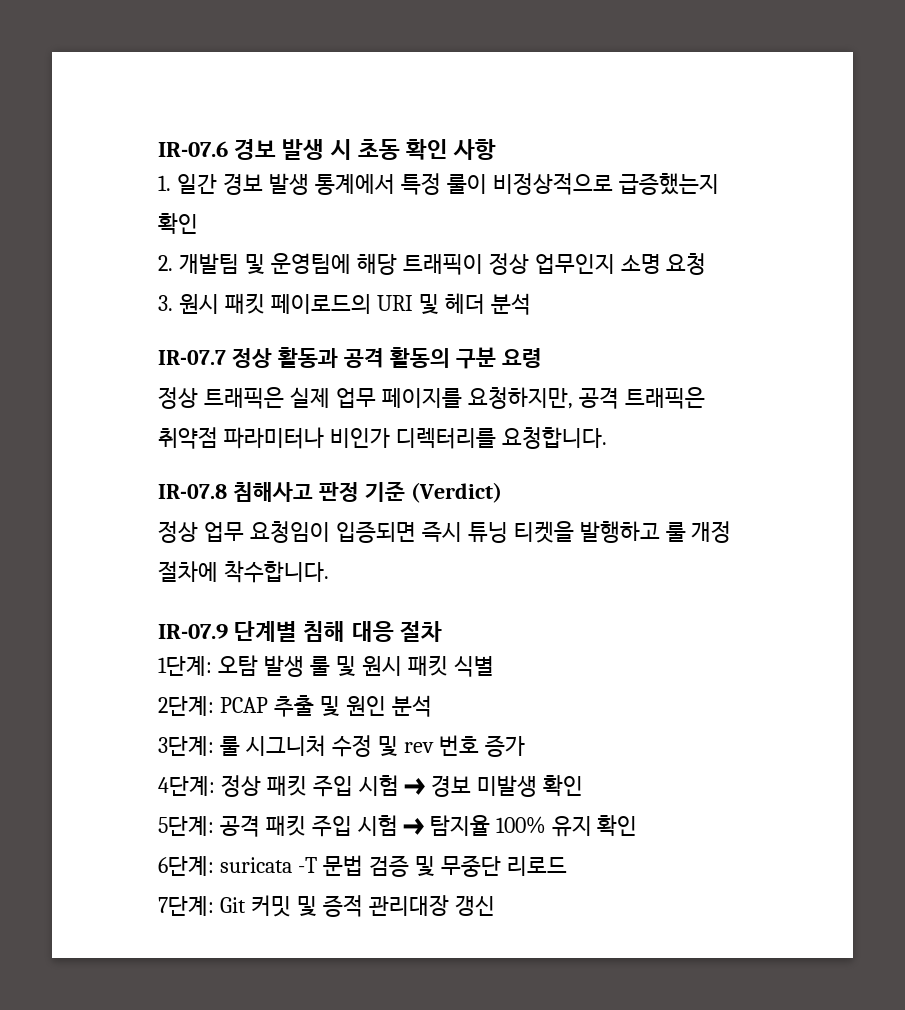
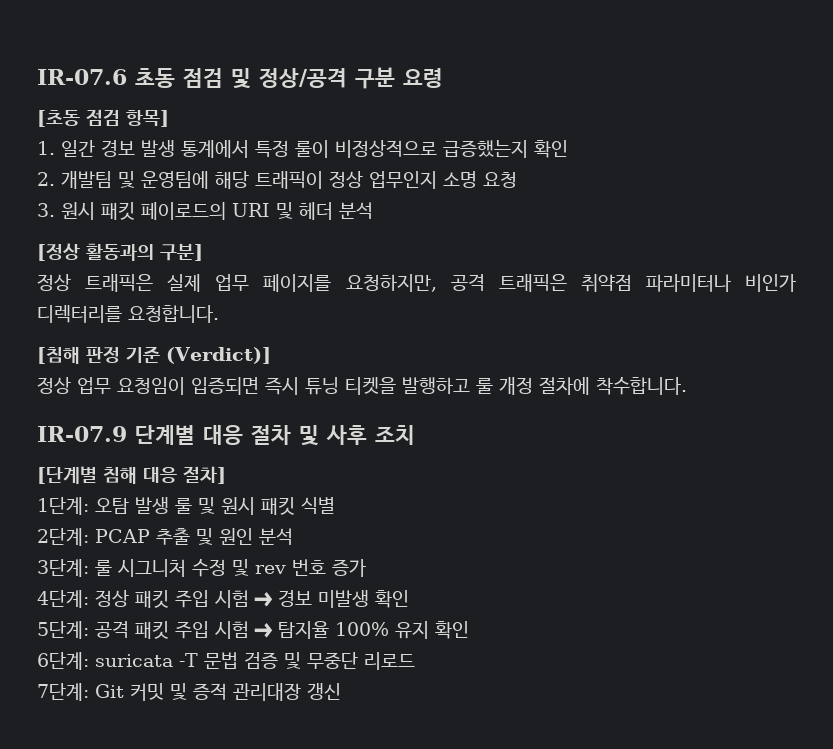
[234,139,497,160] 경보 발생 시 초동 확인 사항 -> [135,67,443,89] [37,109,169,127] 초동 점검 및 정상/공격 구분 요령 // [초동 점검 항목]
[158,347,542,369] IR-07.7 정상 활동과 공격 활동의 구분 요령 -> [37,243,203,261] [정상 활동과의 구분]
[158,482,313,502] IR-07.8 침해사고 -> [37,347,80,364] [침해
[410,482,502,503] (Verdict) -> [166,347,271,364] (Verdict)]
(298, 631) none -> [203,425,415,446] [37,466,97,484] 대응 절차 및 사후 조치 // [단계별
[399,621,442,642] 절차 -> [183,466,226,484] 절차]

